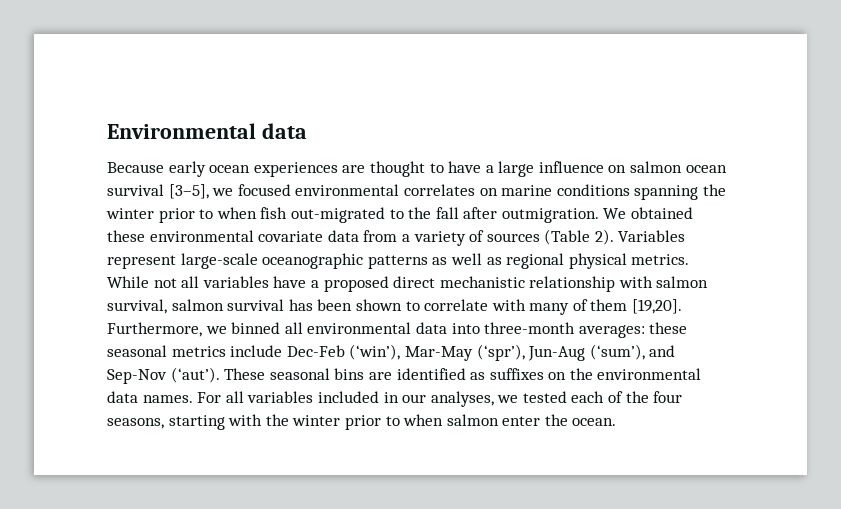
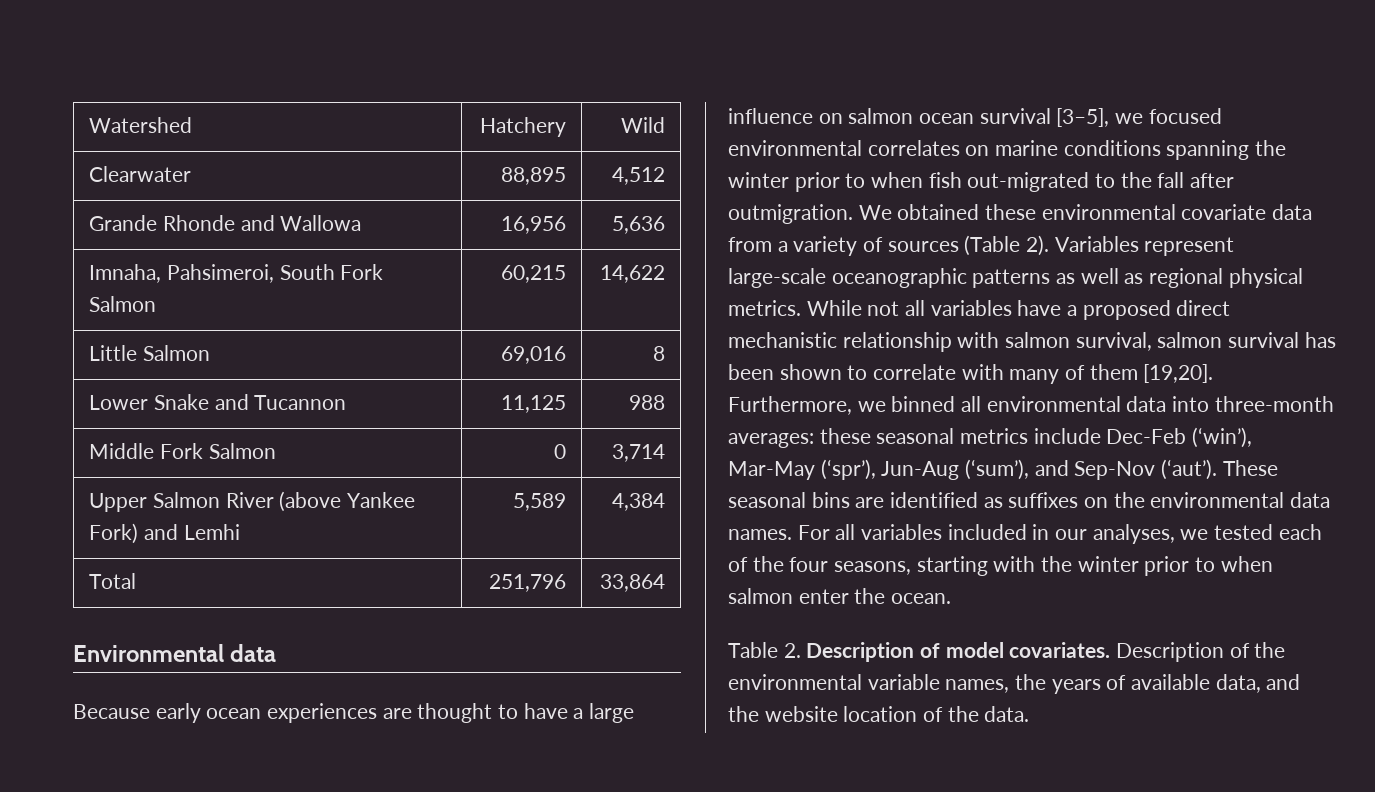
(107, 131) none -> [89,117,193,133] [479,117,566,137] [620,117,665,133] [89,166,192,182] [500,167,566,185] [611,167,665,185] [89,215,362,231] [500,216,566,234] [611,216,665,234] [89,264,384,283] [89,296,157,312] [500,265,566,283] [599,265,665,283] [89,345,211,361] [500,346,566,364] [652,346,665,361] [89,394,347,410] [500,395,566,413] [628,395,665,410] [89,443,276,459] [553,444,566,459] [611,444,665,462] [89,491,416,512] [89,523,240,544] [512,493,566,511] [611,493,665,511] [89,573,137,589] [488,574,566,592] [599,574,665,592] Watershed | Hatchery | Wild // Clearwater | 88,895 | 4,512 // Grande Rhonde and Wallowa | 16,956 | 5,636 // Imnaha, Pahsimeroi, South Fork Salmon | 60,215 | 14,622 // Little Salmon | 69,016 | 8 // Lower Snake and Tucannon | 11,125 | 988 // Middle Fork Salmon | 0 | 3,714 // Upper Salmon River (above Yankee Fork) and Lemhi | 5,589 | 4,384 // Total | 251,796 | 33,864 //
(617, 422) none -> [728,642,1286,662] [728,674,1301,694] [728,706,1030,722] // Table 2. Description of model covariates. Description of the environmental variable names, the years of available data, and the website location of the data.

